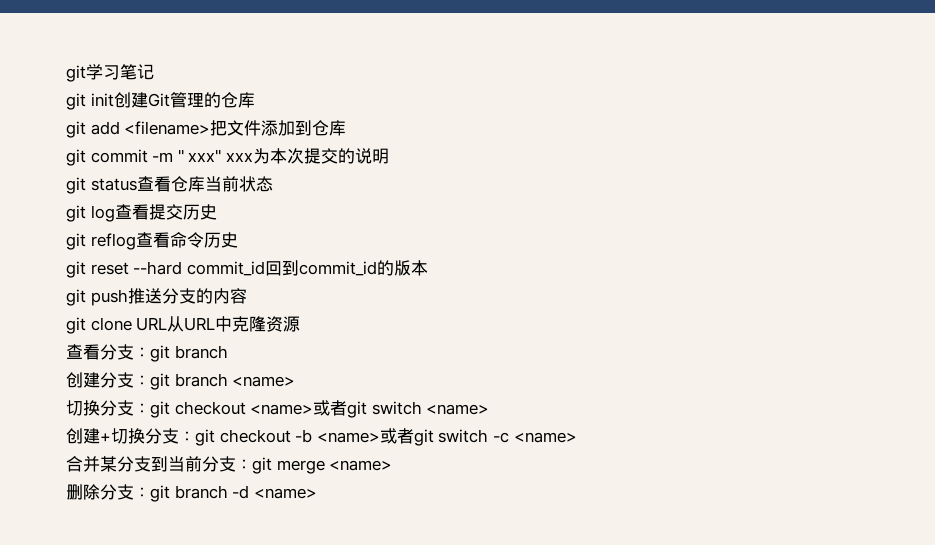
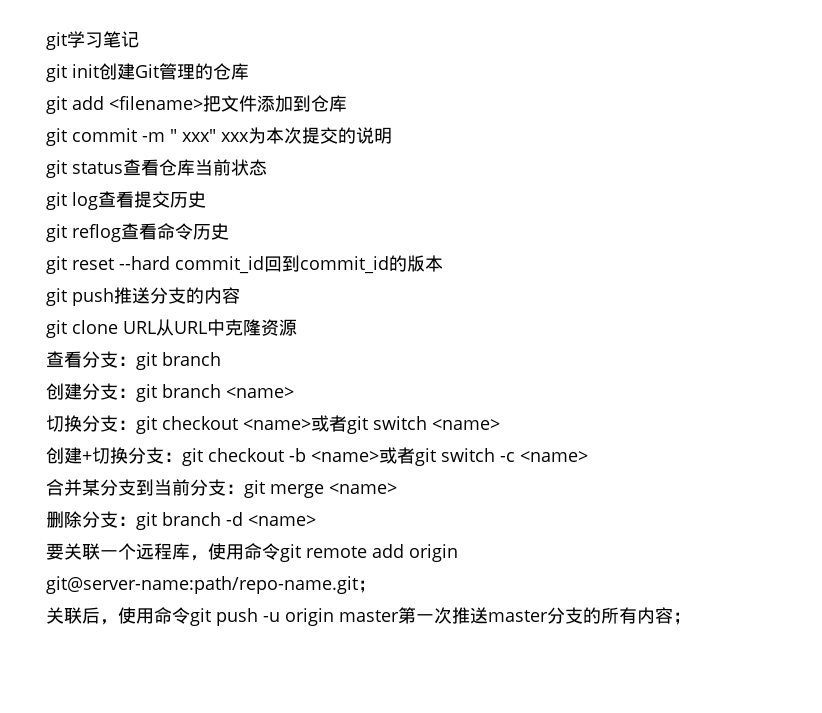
(317, 493) none -> [46,543,458,562] [46,576,376,594] [46,607,691,626] // 要关联一个远程库，使用命令git remote add origin git@server-name:path/repo-name.git； // 关联后，使用命令git push -u origin master第一次推送master分支的所有内容；

